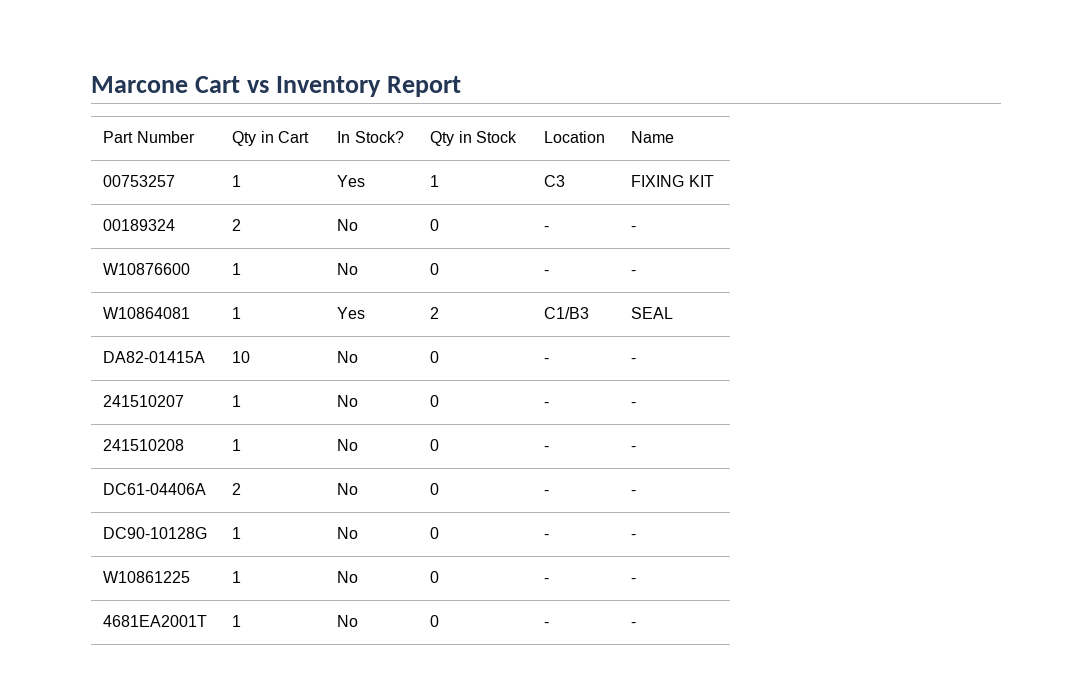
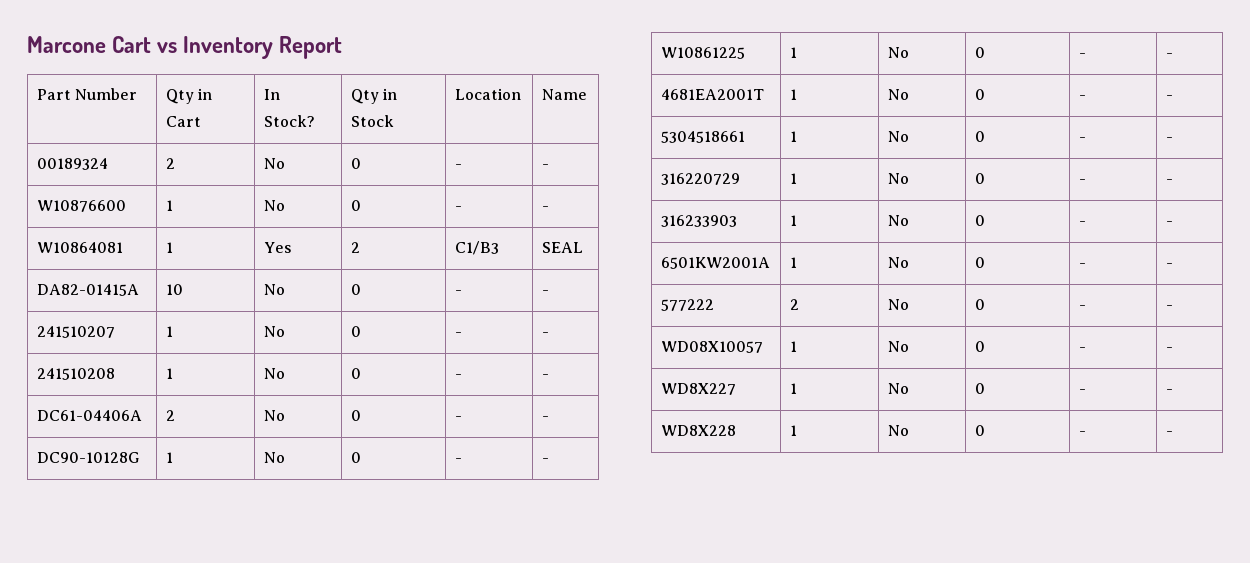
[103,175,176,187] [232,175,242,187] [337,175,366,187] [430,175,440,187] [544,175,566,187] [631,175,714,187] // 00753257 | 1 | Yes | 1 | C3 | FIXING KIT -> (587, 94) none
(637, 624) none -> [660,131,745,143] [789,131,797,142] [887,131,909,142] [974,131,985,142] [1078,137,1086,142] [1165,137,1173,142] [660,173,740,185] [789,173,797,184] [887,173,909,184] [974,173,985,184] [1078,179,1086,184] [1165,179,1173,184] [660,215,737,227] [789,215,797,226] [887,215,909,226] [974,215,985,226] [1078,221,1086,226] [1165,221,1173,226] [660,257,770,269] [789,257,797,268] [887,257,909,268] [974,257,985,268] [1078,263,1086,268] [1165,263,1173,268] [660,299,714,311] [789,299,799,310] [887,299,909,310] [974,299,985,310] [1078,305,1086,310] [1165,305,1173,310] [660,341,763,353] [789,341,797,352] [887,341,909,352] [974,341,985,352] [1078,347,1086,352] [1165,347,1173,352] [660,383,736,395] [789,383,797,394] [887,383,909,394] [974,383,985,394] [1078,389,1086,394] [1165,389,1173,394] [660,425,736,436] [789,425,797,436] [887,425,909,436] [974,425,985,436] [1078,431,1086,436] [1165,431,1173,436] // 5304518661 | 1 | No | 0 | - | - // 316220729 | 1 | No | 0 | - | - // 316233903 | 1 | No | 0 | - | - // 6501KW2001A | 1 | No | 0 | - | - // 577222 | 2 | No | 0 | - | - // WD08X10057 | 1 | No | 0 | - | - // WD8X227 | 1 | No | 0 | - | - // WD8X228 | 1 | No | 0 | - | -

